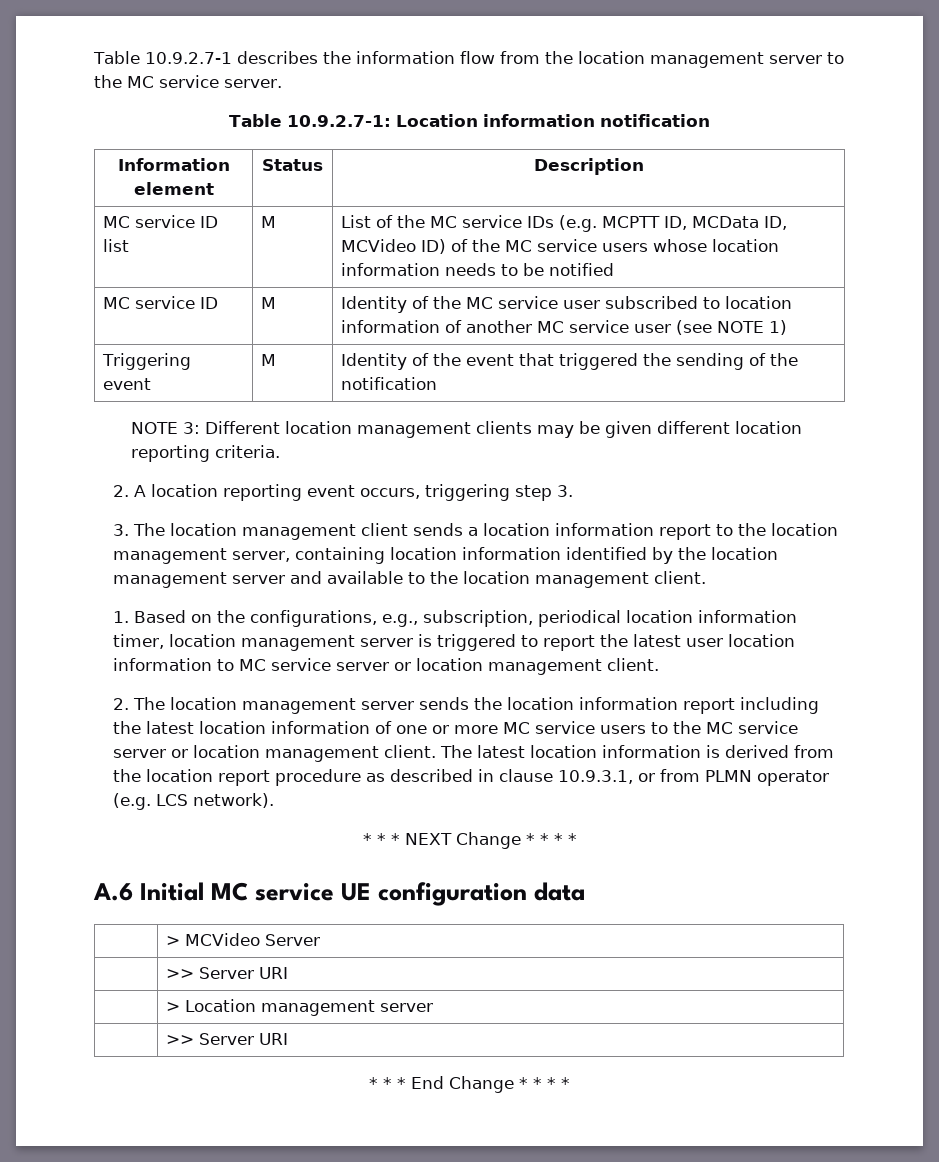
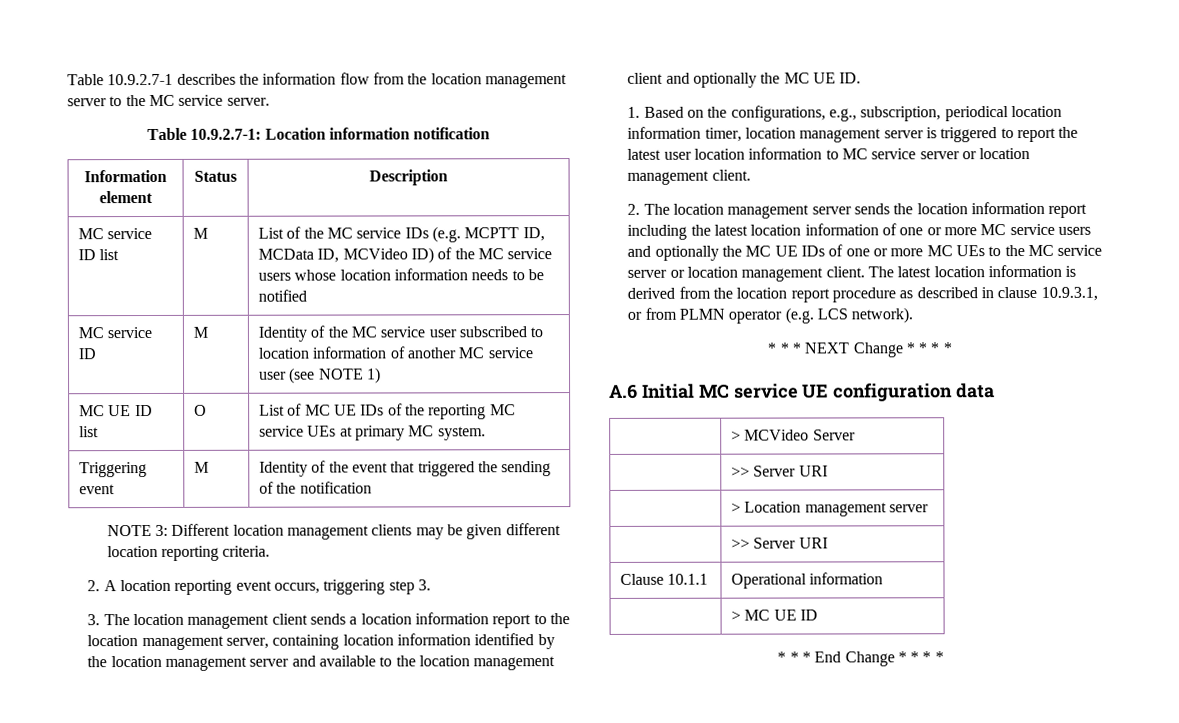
(788, 327) none -> [79,404,153,417] [79,426,100,438] [194,404,208,416] [259,403,516,420] [259,425,486,441] // MC UE ID list | O | List of MC UE IDs of the reporting MC service UEs at primary MC system.
[653,571,706,584] client. -> [627,72,862,88] client and optionally the MC UE ID.
(646, 729) none -> [627,244,985,261] and optionally the MC UE IDs of one or more MC UEs
(289, 1039) none -> [620,573,709,585] [731,572,884,589] [731,609,819,621] // Clause 10.1.1 | Operational information // | > MC UE ID

